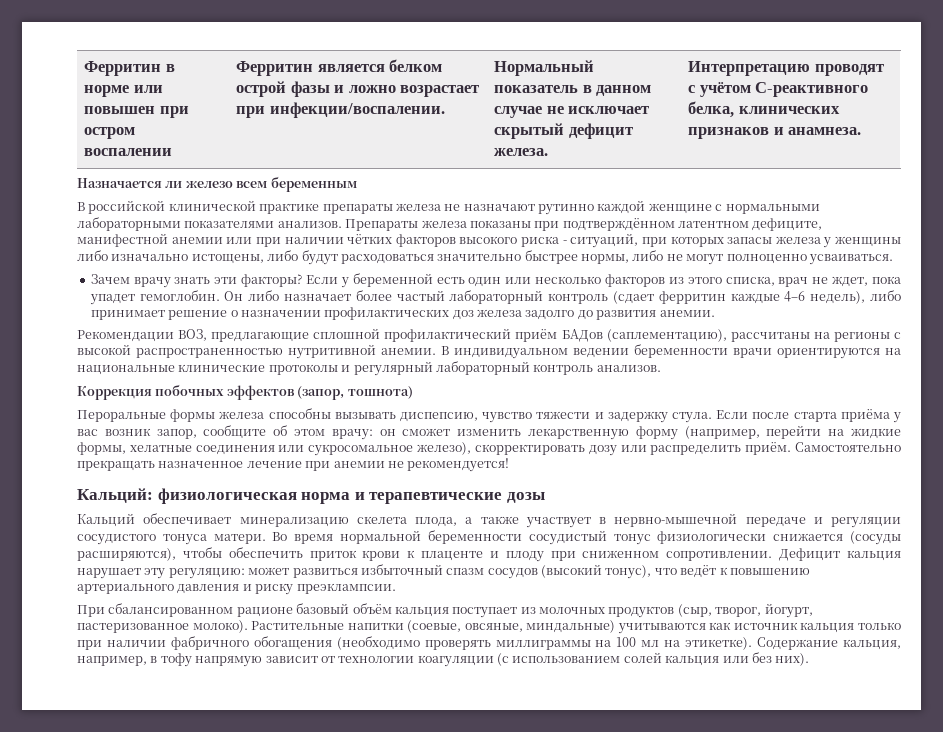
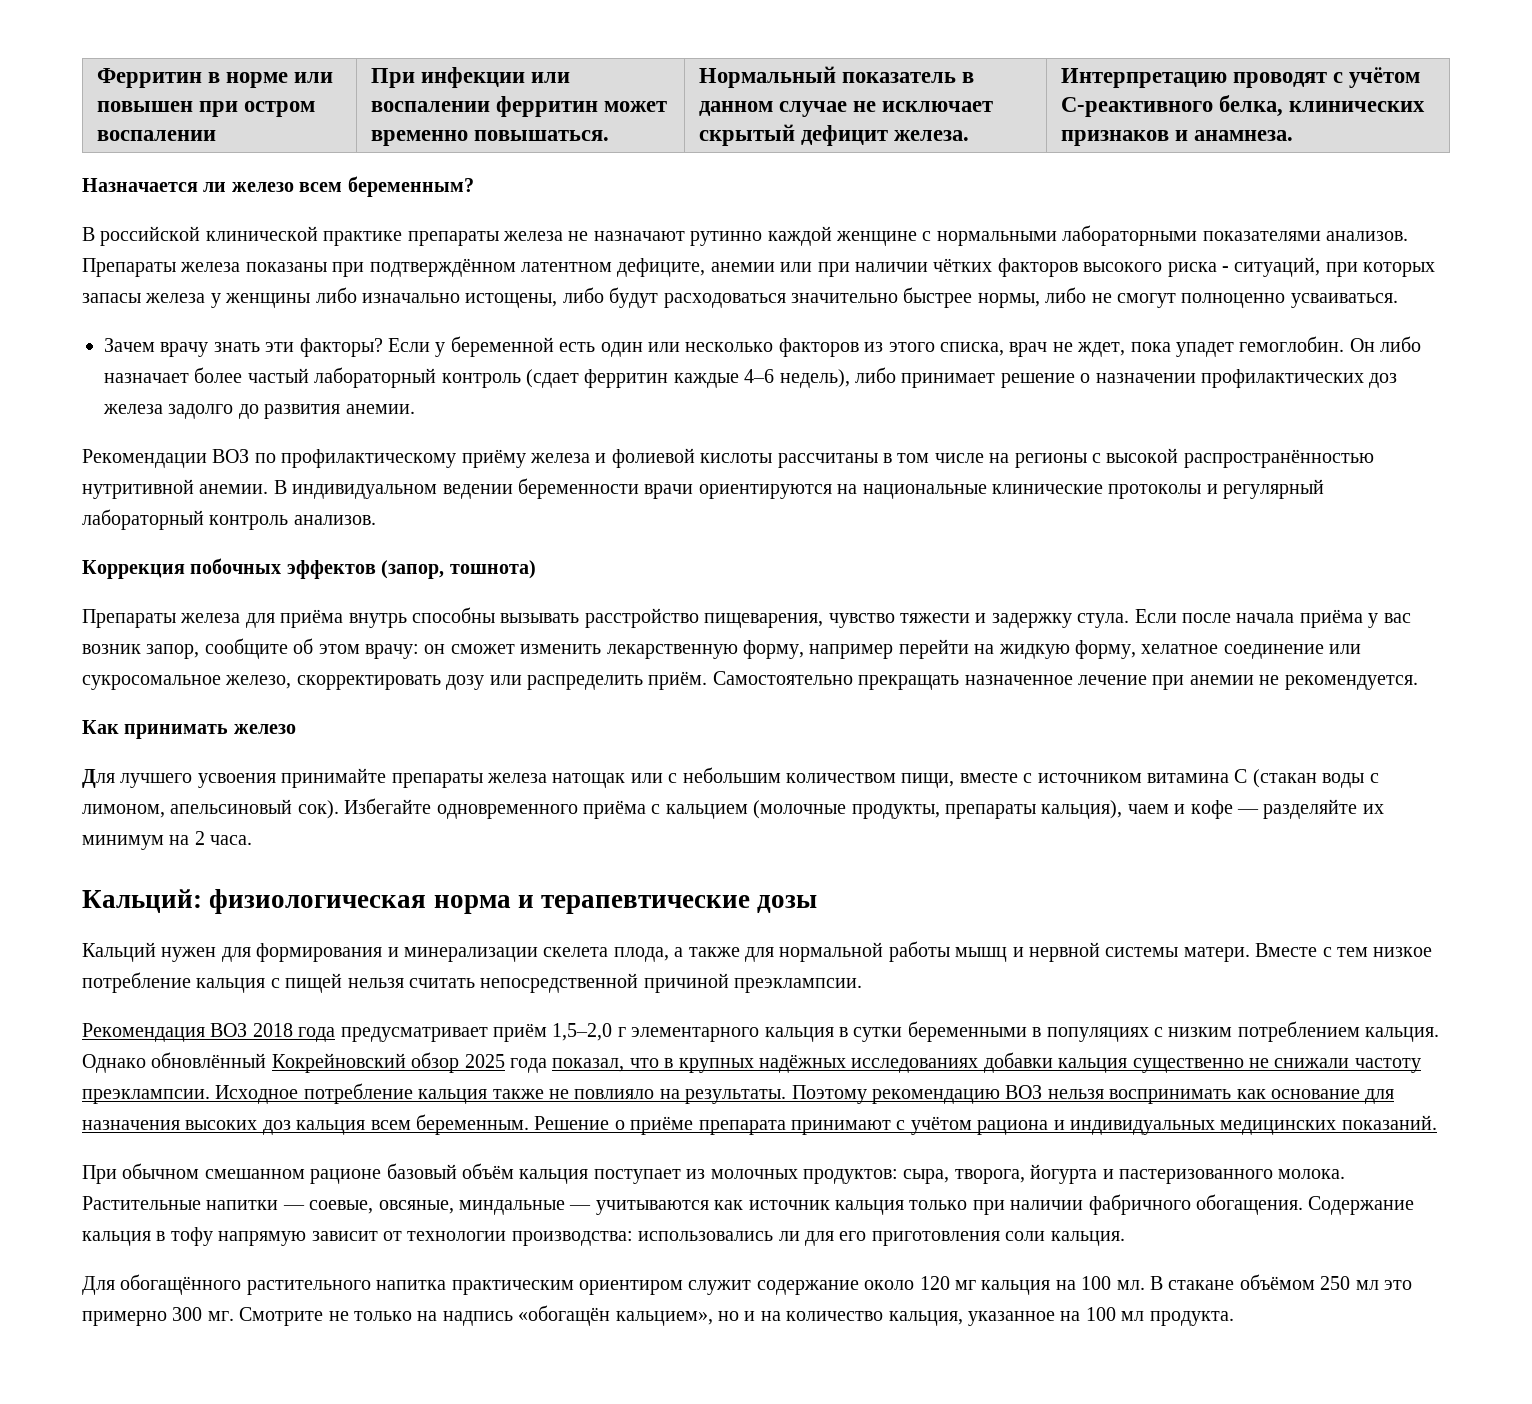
[236,59,443,76] [236,81,479,97] [236,102,445,118] Ферритин является белком острой фазы и ложно возрастает при инфекции/воспалении. -> [370,67,570,88] [370,96,667,117] [370,130,609,146] При инфекции или воспалении ферритин может временно повышаться.
[270,176,357,192] беременным -> [347,176,474,197] беременным?
[77,233,168,247] манифестной -> (706, 267) none
[686,254,724,265] могут -> [1117,293,1176,308] смогут
[178,328,810,342] ВОЗ, предлагающие сплошной профилактический приём БАДов (саплементацию), рассчитаны -> [212,448,984,468] ВОЗ по профилактическому приёму железа и фолиевой кислоты рассчитаны в том числе
[136,348,283,358] распространенностью -> [1183,449,1374,468] распространённостью
[77,408,478,422] Пероральные формы железа способны вызывать диспепсию, -> [82,607,824,628] Препараты железа для приёма внутрь способны вызывать расстройство пищеварения,
[793,412,837,422] старта -> [1236,613,1295,623] начала
[635,425,901,440] [77,442,275,455] форму (например, перейти на жидкие формы, хелатные соединения -> [742,639,1324,659] форму, например перейти на жидкую форму, хелатное соединение
[417,442,472,455] железо), -> [225,675,292,689] железо,
[407,458,510,472] рекомендуется! -> [1284,675,1418,690] [82,720,296,739] [82,767,1379,788] [82,798,1384,819] [82,831,253,850] рекомендуется. // Как принимать железо // Для лучшего усвоения принимайте препараты железа натощак или с небольшим количеством пищи, вместе с источником витамина C (стакан воды с лимоном, апельсиновый сок). Избегайте одновременного приёма с кальцием (молочные продукты, препараты кальция), чаем и кофе — разделяйте их минимум на 2 часа.
[143,513,901,528] [77,530,902,545] [77,547,901,562] [77,564,810,579] [77,583,396,595] [77,603,234,617] обеспечивает минерализацию скелета плода, а также участвует в нервно-мышечной передаче и регуляции сосудистого тонуса матери. Во время нормальной беременности сосудистый тонус физиологически снижается (сосуды расширяются), чтобы обеспечить приток крови к плаценте и плоду при сниженном сопротивлении. Дефицит кальция нарушает эту регуляцию: может развиться избыточный спазм сосудов (высокий тонус), что ведёт к повышению артериального давления и риску преэклампсии. // При сбалансированном -> [161,941,1433,962] [82,972,863,993] [82,1021,1440,1042] [82,1052,1421,1073] [82,1083,1395,1104] [82,1114,1437,1135] [82,1163,305,1184] нужен для формирования и минерализации скелета плода, а также для нормальной работы мышц и нервной системы матери. Вместе с тем низкое потребление кальция с пищей нельзя считать непосредственной причиной преэклампсии. // Рекомендация ВОЗ 2018 года предусматривает приём 1,5–2,0 г элементарного кальция в сутки беременными в популяциях с низким потреблением кальция. Однако обновлённый Кокрейновский обзор 2025 года показал, что в крупных надёжных исследованиях добавки кальция существенно не снижали частоту преэклампсии. Исходное потребление кальция также не повлияло на результаты. Поэтому рекомендацию ВОЗ нельзя воспринимать как основание для назначения высоких доз кальция всем беременным. Решение о приёме препарата принимают с учётом рациона и индивидуальных медицинских показаний. // При обычном смешанном
[608,603,813,618] [77,620,616,633] продуктов (сыр, творог, йогурт, пастеризованное молоко). Растительные напитки (соевые, овсяные, миндальные) -> [802,1164,1346,1184] [82,1196,592,1215] продуктов: сыра, творога, йогурта и пастеризованного молока. Растительные напитки — соевые, овсяные, миндальные —
[253,636,901,650] [77,656,147,666] обогащения (необходимо проверять миллиграммы на 100 мл на этикетке). Содержание кальция, например, -> [1196,1194,1415,1215] [82,1231,151,1246] обогащения. Содержание кальция
[417,652,810,667] коагуляции (с использованием солей кальция или без них). -> [511,1231,1125,1246] [82,1274,1413,1295] [82,1305,1234,1326] производства: использовались ли для его приготовления соли кальция. // Для обогащённого растительного напитка практическим ориентиром служит содержание около 120 мг кальция на 100 мл. В стакане объёмом 250 мл это примерно 300 мг. Смотрите не только на надпись «обогащён кальцием», но и на количество кальция, указанное на 100 мл продукта.

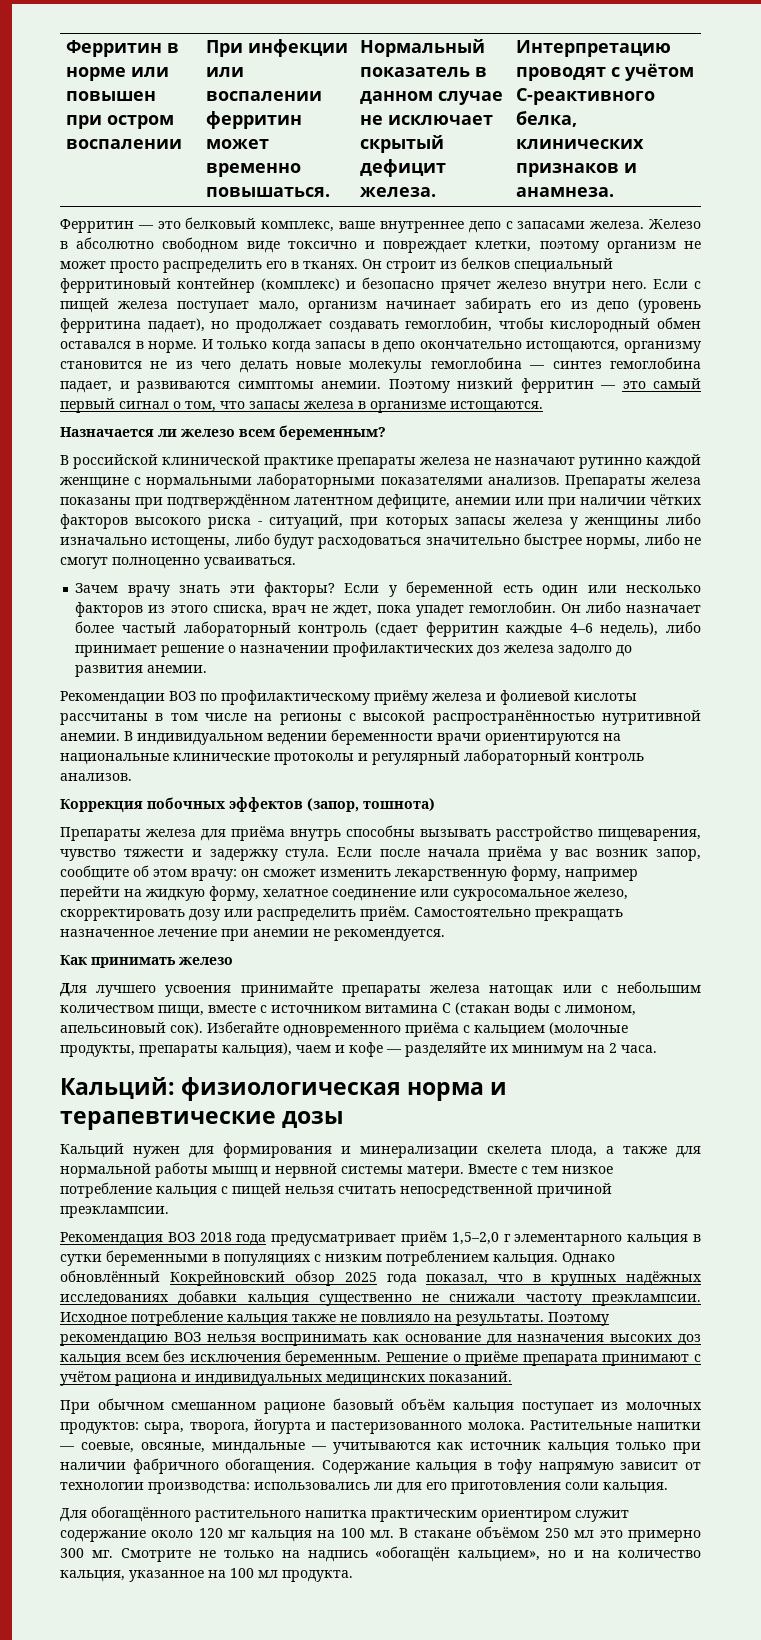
(1293, 135) none -> [60,217,701,233] [60,237,701,253] [60,257,613,273] [60,277,702,293] [60,297,701,313] [60,317,701,333] [60,339,701,353] [60,357,701,373] [60,378,701,393] [60,398,543,413] // Ферритин — это белковый комплекс, ваше внутреннее депо с запасами железа. Железо в абсолютно свободном виде токсично и повреждает клетки, поэтому организм не может просто распределить его в тканях. Он строит из белков специальный ферритиновый контейнер (комплекс) и безопасно прячет железо внутри него. Если с пищей железа поступает мало, организм начинает забирать его из депо (уровень ферритина падает), но продолжает создавать гемоглобин, чтобы кислородный обмен оставался в норме. И только когда запасы в депо окончательно истощаются, организму становится не из чего делать новые молекулы гемоглобина — синтез гемоглобина падает, и развиваются симптомы анемии. Поэтому низкий ферритин — это самый первый сигнал о том, что запасы железа в организме истощаются.
(411, 1125) none -> [163,1350,281,1362] без исключения

